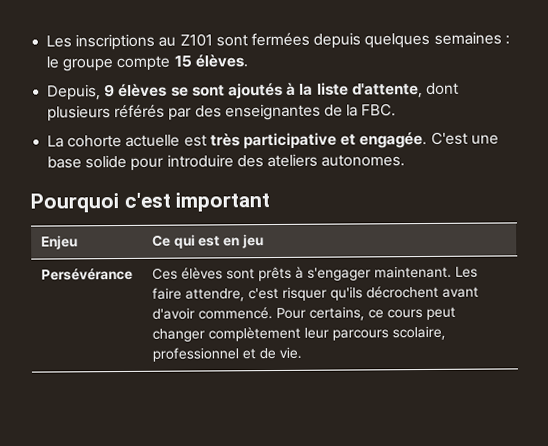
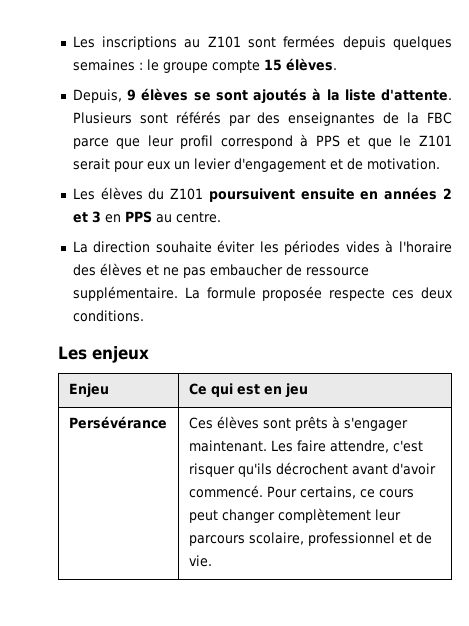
[351,82,459,99] [47,105,112,122] d'attente, dont plusieurs -> [380,89,452,101] [72,112,168,124] d'attente. Plusieurs sont
[361,103,397,117] [47,131,499,150] [47,153,406,171] [30,192,271,213] FBC. // La cohorte actuelle est très participative et engagée. C'est une base solide pour introduire des ateliers autonomes. // Pourquoi c'est important -> [427,112,453,124] [72,134,452,149] [72,158,440,172] [72,187,453,202] [72,211,221,223] [72,240,453,255] [72,263,369,278] [72,286,453,301] [72,310,144,322] [58,346,149,363] FBC parce que leur profil correspond à PPS et que le Z101 serait pour eux un levier d'engagement et de motivation. // Les élèves du Z101 poursuivent ensuite en années 2 et 3 en PPS au centre. // La direction souhaite éviter les périodes vides à l'horaire des élèves et ne pas embaucher de ressource supplémentaire. La formule proposée respecte ces deux conditions. // Les enjeux

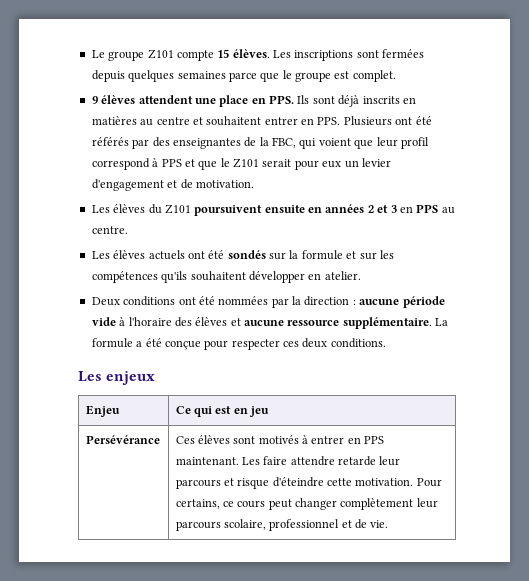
[72,36,241,50] Les inscriptions au Z101 -> [91,49,354,61] Le groupe Z101 compte 15 élèves. Les inscriptions
[138,58,337,73] [72,88,452,104] [72,112,168,124] : le groupe compte 15 élèves. // Depuis, 9 élèves se sont ajoutés à la liste d'attente. Plusieurs sont -> [228,70,396,82] [91,95,416,107] [91,116,432,126] parce que le groupe est complet. // 9 élèves attendent une place en PPS. Ils sont déjà inscrits en matières au centre et souhaitent entrer en PPS. Plusieurs ont été
[427,112,453,124] [72,138,109,149] FBC parce -> [272,137,351,149] FBC, qui voient
[72,240,380,255] La direction souhaite éviter les périodes vides -> [91,250,394,260] [91,271,361,283] [91,296,445,308] [91,317,116,326] Les élèves actuels ont été sondés sur la formule et sur les compétences qu'ils souhaitent développer en atelier. // Deux conditions ont été nommées par la direction : aucune période vide
[162,264,369,278] [72,286,386,301] ne pas embaucher de ressource supplémentaire. La formule proposée respecte -> [244,317,449,329] [91,338,280,350] aucune ressource supplémentaire. La formule a été conçue pour respecter
[294,416,408,431] [188,440,423,453] [188,462,436,477] [188,485,263,498] prêts à s'engager maintenant. Les faire attendre, c'est risquer qu'ils décrochent avant d'avoir commencé. -> [258,435,385,444] [175,456,401,466] [175,477,414,489] motivés à entrer en PPS maintenant. Les faire attendre retarde leur parcours et risque d'éteindre cette motivation.

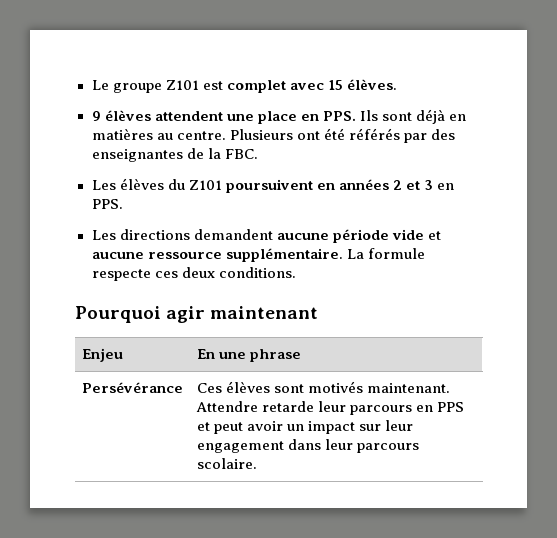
[176,50,214,61] compte -> [202,80,324,93] est complet avec
[273,49,425,61] [91,70,396,82] Les inscriptions sont fermées depuis quelques semaines parce que le groupe est complet. -> (397, 84) none
[362,96,400,104] inscrits -> (445, 116) none
[156,116,341,126] centre et souhaitent entrer en PPS. -> [176,131,226,140] centre.
[272,137,429,149] [91,158,391,170] [91,179,254,191] FBC, qui voient que leur profil correspond à PPS et que le Z101 serait pour eux un levier d'engagement et de motivation. -> [224,149,258,159] FBC.
[264,205,305,213] ensuite -> (313, 186) none
[416,204,455,214] [91,226,128,234] [91,250,394,260] [91,271,361,283] [91,296,445,308] [91,317,228,327] PPS au centre. // Les élèves actuels ont été sondés sur la formule et sur les compétences qu'ils souhaitent développer en atelier. // Deux conditions ont été nommées par la direction : aucune période vide à l'horaire des élèves -> [91,199,123,209] [91,229,424,243] PPS. // Les directions demandent aucune période vide
[136,338,386,350] [78,371,156,385] [85,405,120,417] [175,406,270,417] a été conçue pour respecter ces deux conditions. // Les enjeux // Enjeu | Ce qui est en jeu -> [91,267,296,281] [75,306,319,323] [81,348,123,362] [196,349,301,362] respecte ces deux conditions. // Pourquoi agir maintenant // Enjeu | En une phrase
[302,435,385,444] [175,456,401,466] [175,477,442,489] [175,498,438,510] [175,519,389,531] à entrer en PPS maintenant. Les faire attendre retarde leur parcours et risque d'éteindre cette motivation. Pour certains, ce cours peut changer complètement leur parcours scolaire, professionnel et de vie. -> [366,383,450,393] [195,401,464,415] [196,420,413,434] [196,439,419,453] [196,458,257,469] maintenant. Attendre retarde leur parcours en PPS et peut avoir un impact sur leur engagement dans leur parcours scolaire.

